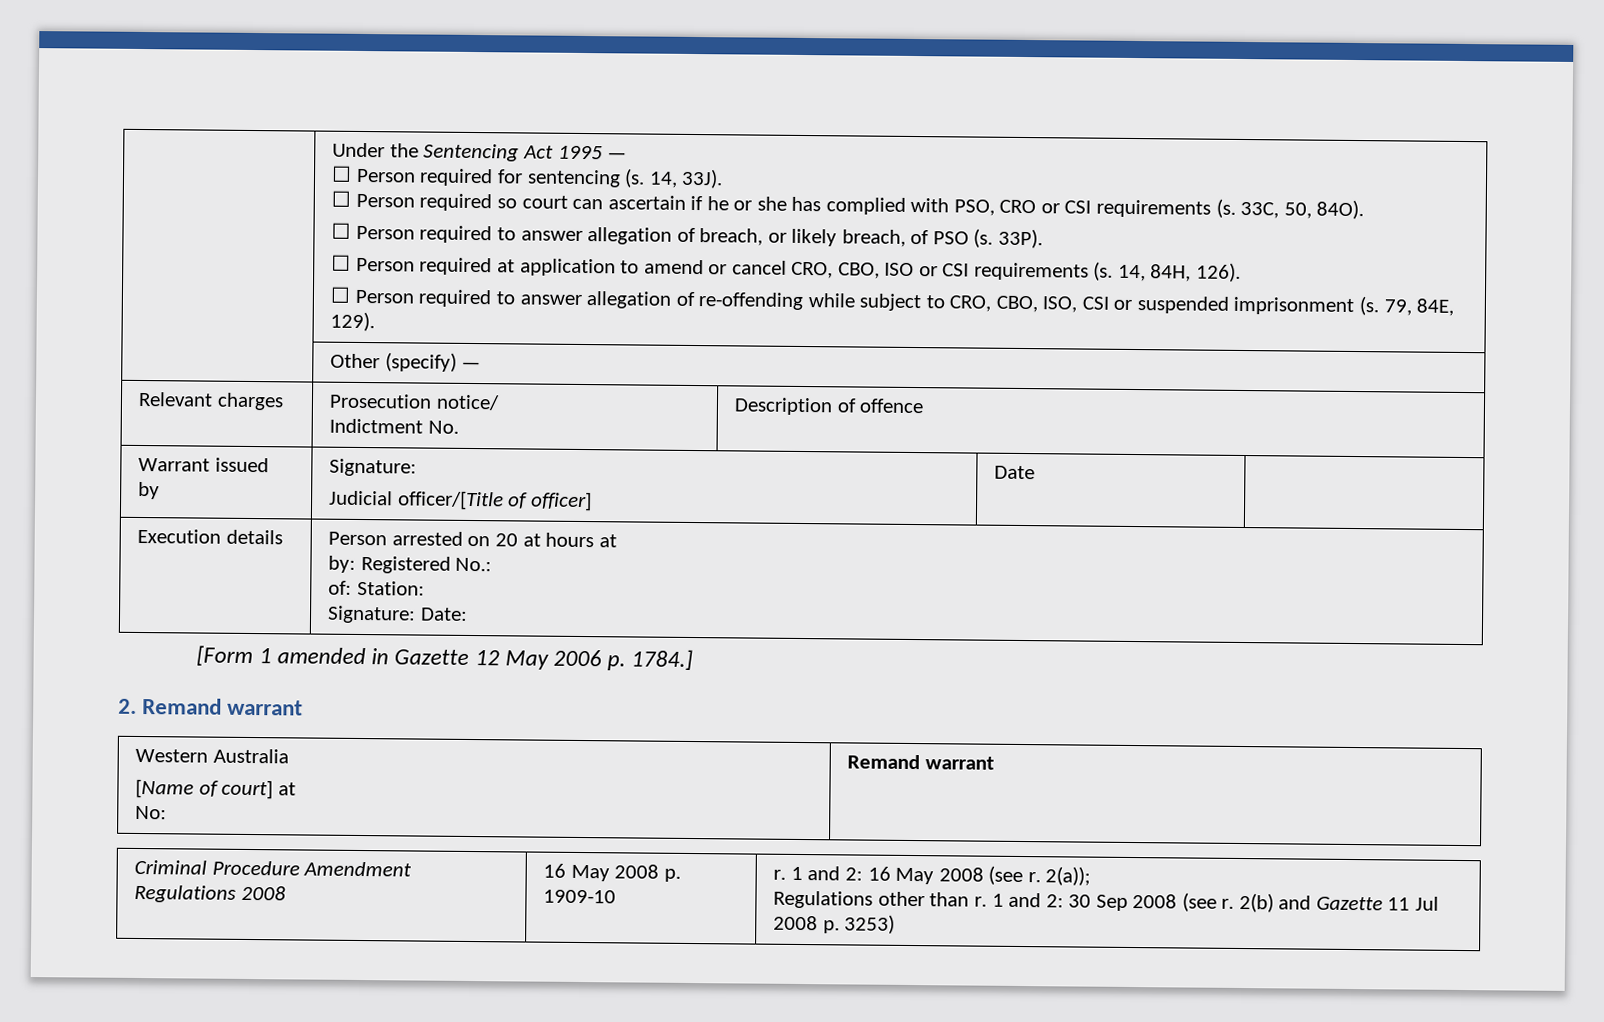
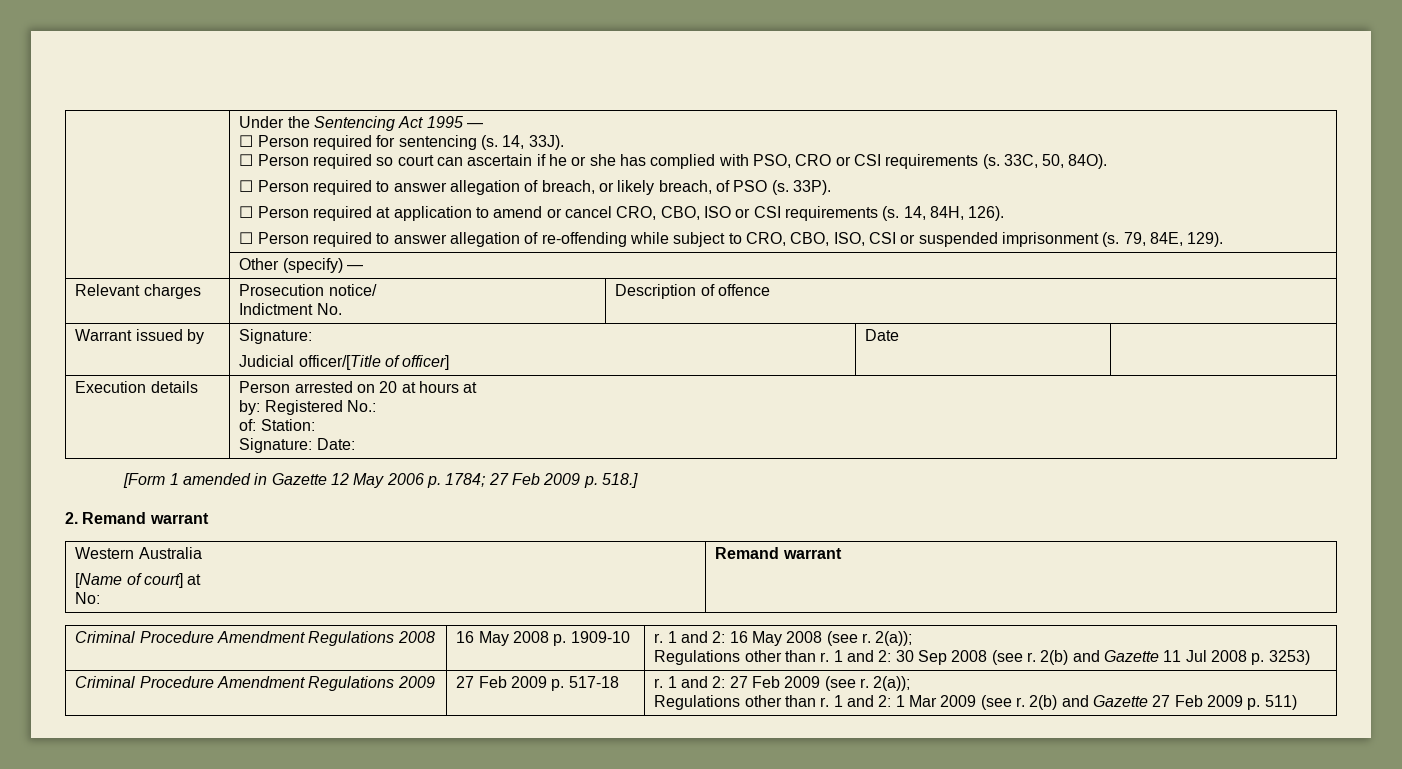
[631,649,694,671] 1784.] -> [445,473,638,488] 1784; 27 Feb 2009 p. 518.]
(896, 924) none -> [75,676,435,691] [456,676,619,691] [654,676,911,691] [654,695,1297,710] // Criminal Procedure Amendment Regulations 2009 | 27 Feb 2009 p. 517-18 | r. 1 and 2: 27 Feb 2009 (see r. 2(a)); // Regulations other than r. 1 and 2: 1 Mar 2009 (see r. 2(b) and Gazette 27 Feb 2009 p. 511)

